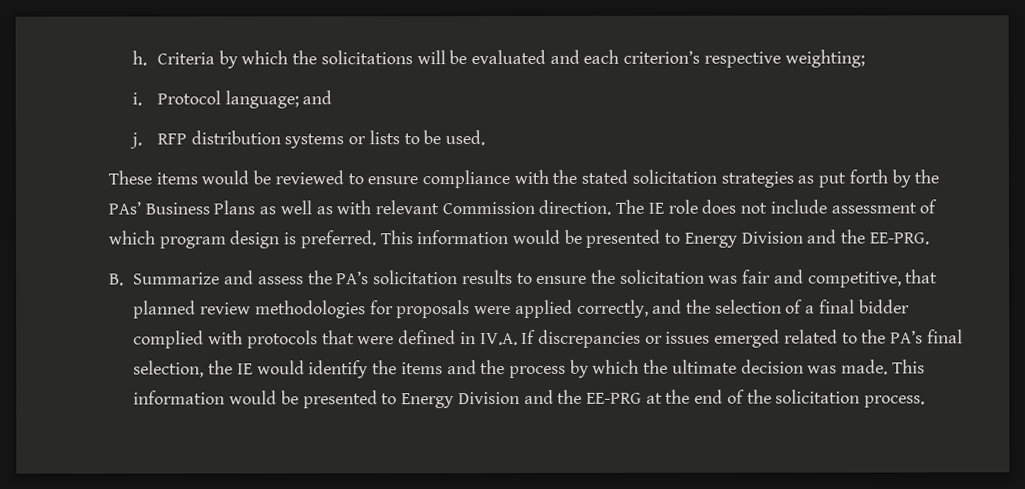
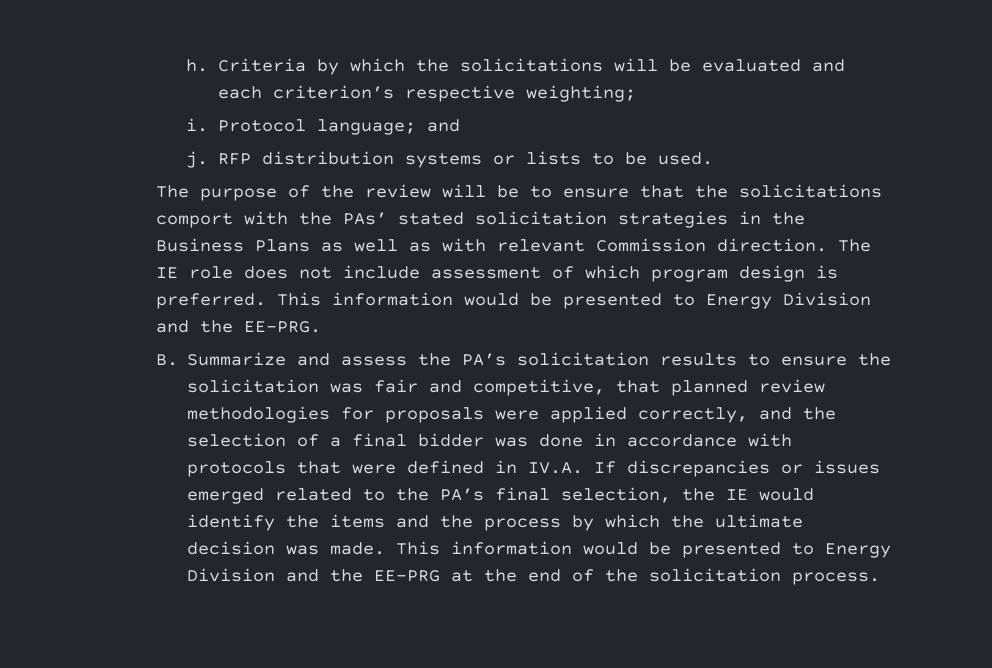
[107,170,511,189] These items would be reviewed to ensure compliance -> [155,184,882,201] [155,213,233,228] The purpose of the review will be to ensure that the solicitations comport
(578, 176) none -> [342,212,387,225] PAs’
[797,169,940,188] [107,201,141,215] as put forth by the PAs’ -> [738,211,805,225] in the
[133,330,205,349] complied -> [494,433,737,447] was done in accordance

